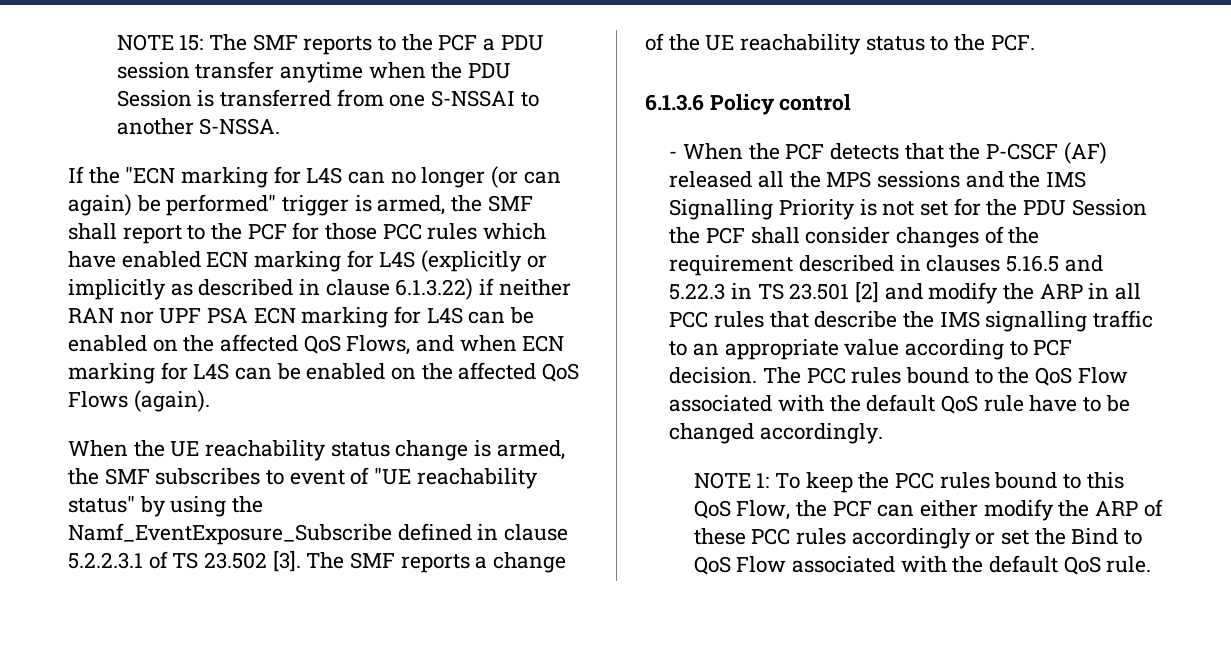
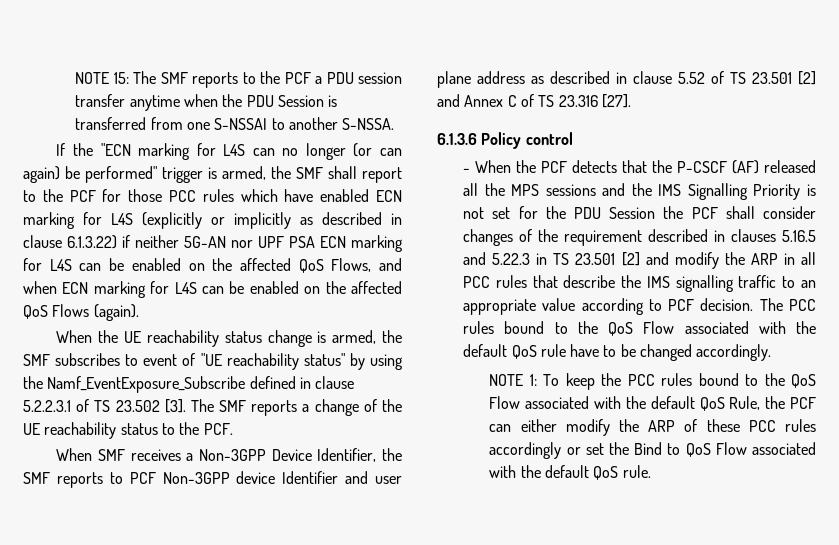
[68,308,114,323] RAN -> [184,236,226,248] 5G-AN
(1035, 42) none -> [56,448,402,462] [23,471,402,488] [437,71,816,88] [437,94,631,108] // When SMF receives a Non-3GPP Device Identifier, the SMF reports to PCF Non-3GPP device Identifier and user plane address as described in clause 5.52 of TS 23.501 [2] and Annex C of TS 23.316 [27].
[1086,472,1124,489] [693,500,791,520] this QoS Flow, -> [764,373,816,388] [489,396,761,411] the QoS Flow associated with the default QoS Rule,

